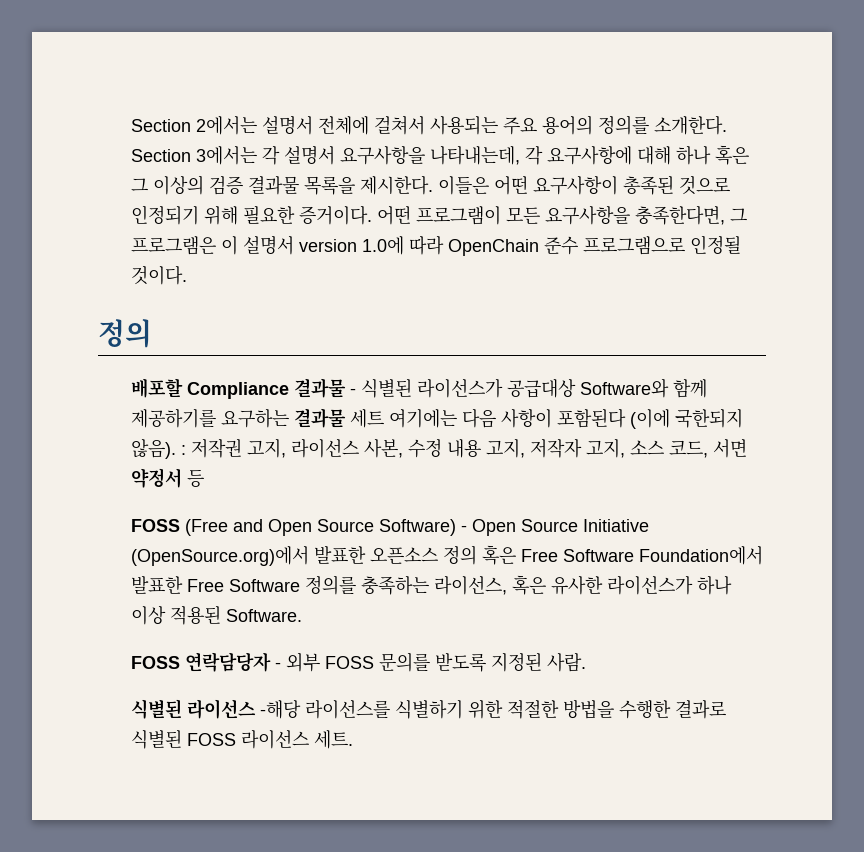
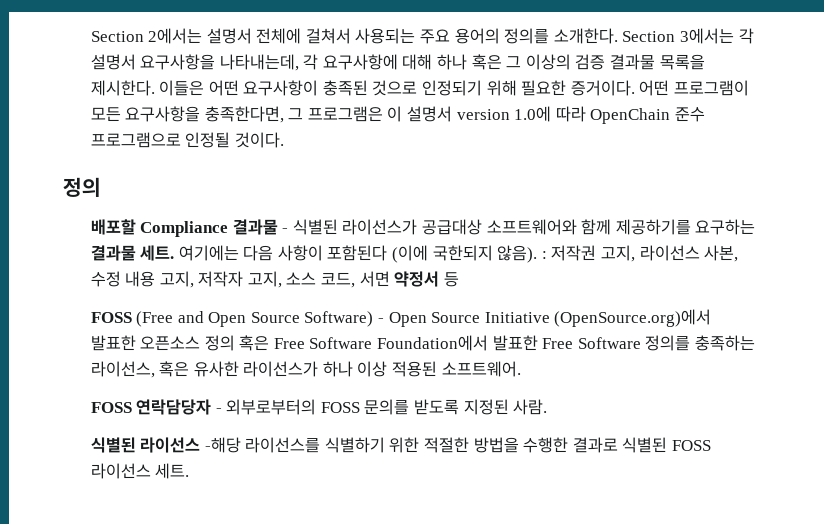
[623,176,675,195] 총족된 -> [322,80,368,96] 충족된
[580,378,670,398] Software와 -> [486,219,577,235] 소프트웨어와
[350,409,385,428] 세트 -> [140,245,175,261] 세트.
[226,609,303,622] Software. -> [441,361,521,377] 소프트웨어.
[286,652,321,672] 외부 -> [226,399,317,415] 외부로부터의

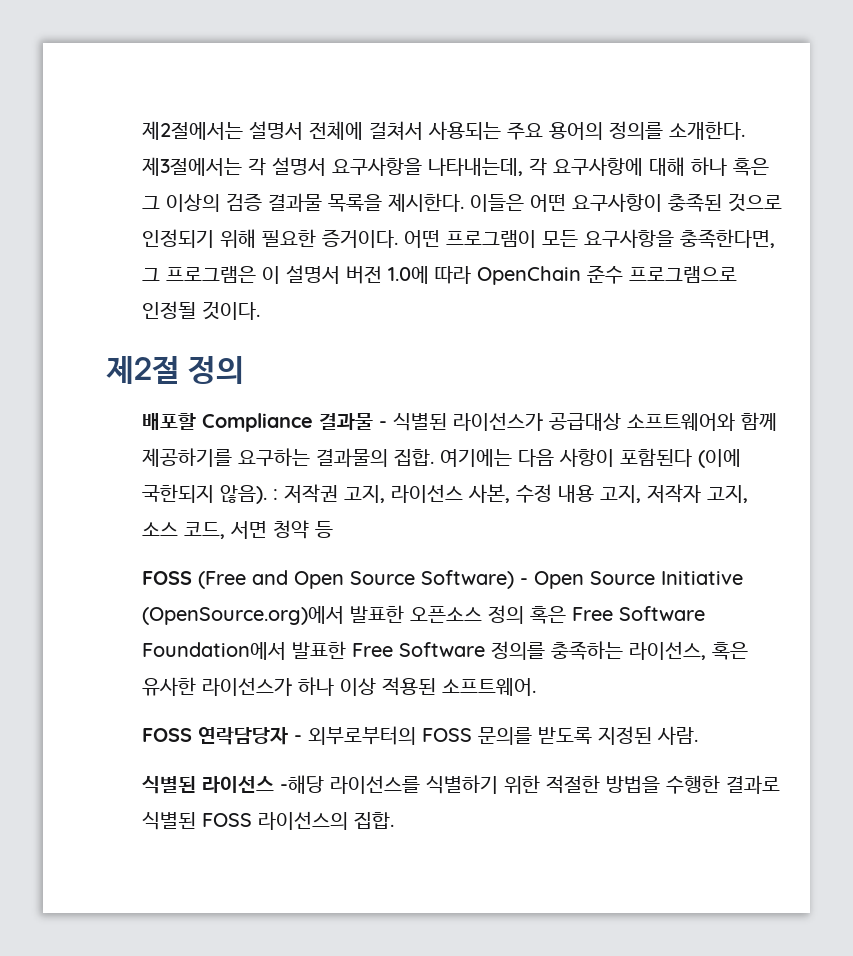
[90,28,203,44] Section 2에서는 -> [141,121,243,140] 제2절에서는
[622,28,735,44] Section 3에서는 -> [141,157,242,176] 제3절에서는
[456,109,510,120] version -> [345,266,382,284] 버전
(284, 140) none -> [106,356,180,384] 제2절
[90,245,175,261] 결과물 세트. -> [315,448,434,467] 결과물의 집합.
[394,271,440,287] 약정서 -> [272,520,309,539] 청약
[90,463,190,479] 라이선스 세트. -> [257,811,394,830] 라이선스의 집합.

